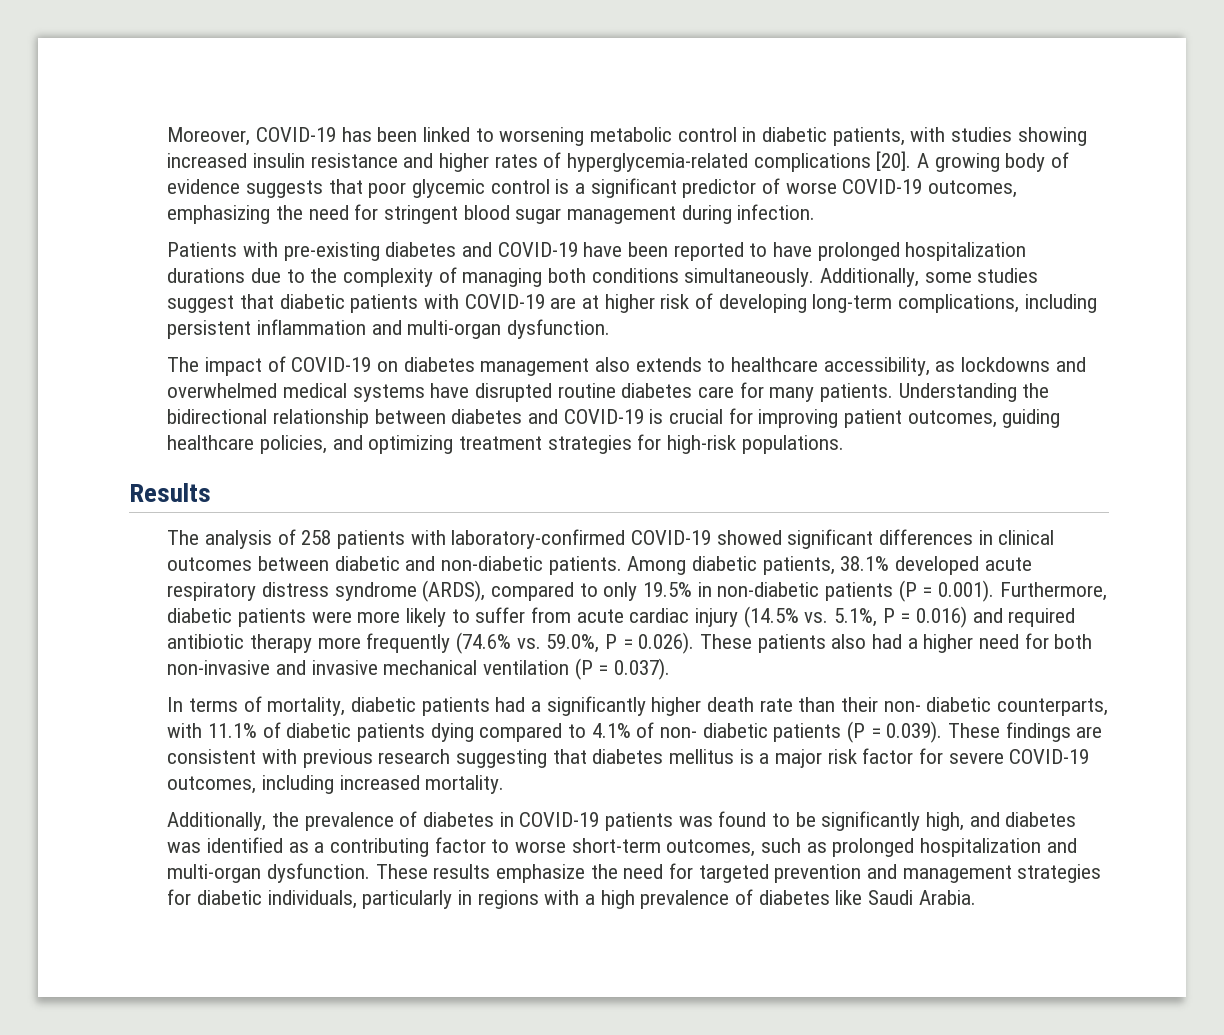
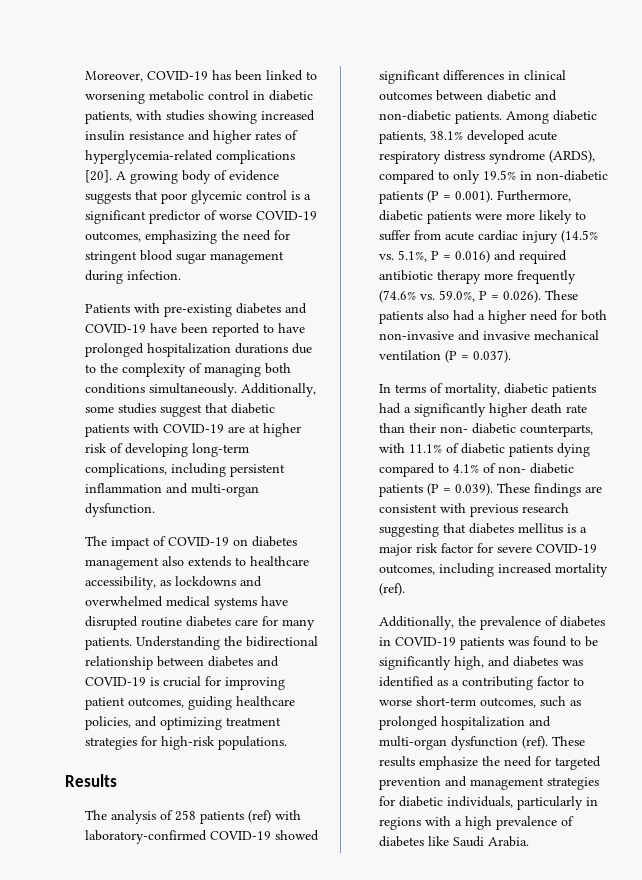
(405, 539) none -> [247,810,271,823] (ref)
[425,775,505,794] mortality. -> [554,563,608,577] [378,583,405,596] mortality (ref).
[266,863,370,883] dysfunction. -> [450,736,548,750] dysfunction (ref).

